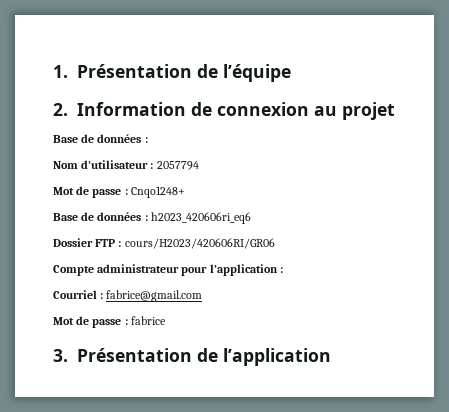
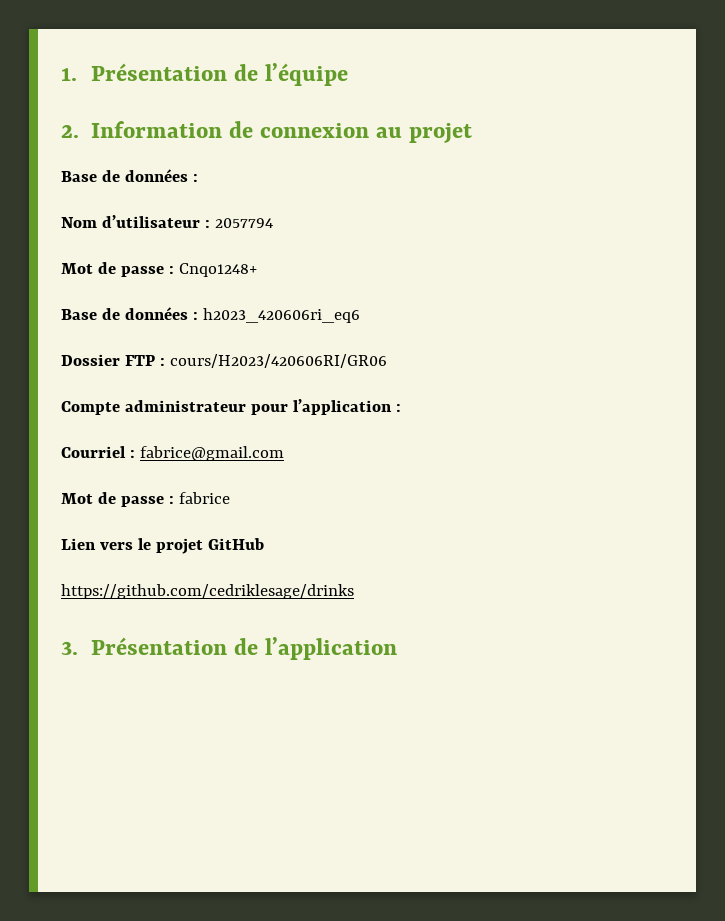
(166, 320) none -> [61,538,264,554] [61,584,354,599] // Lien vers le projet GitHub // https://github.com/cedriklesage/drinks

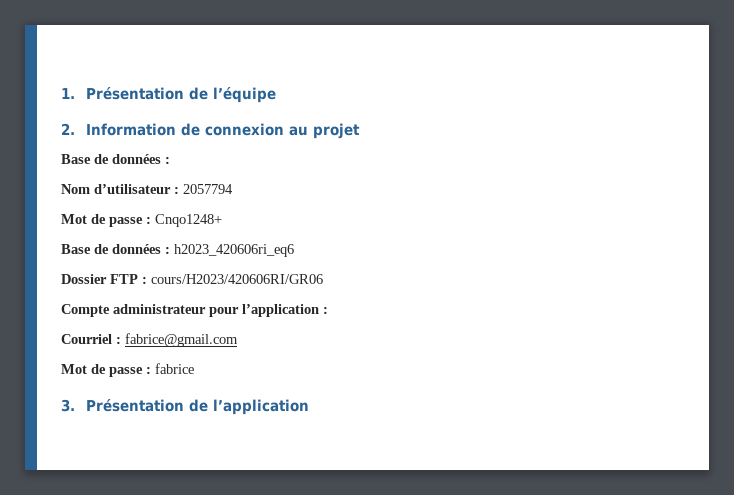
[61,538,264,554] [61,584,354,599] // Lien vers le projet GitHub // https://github.com/cedriklesage/drinks -> (194, 368) none

